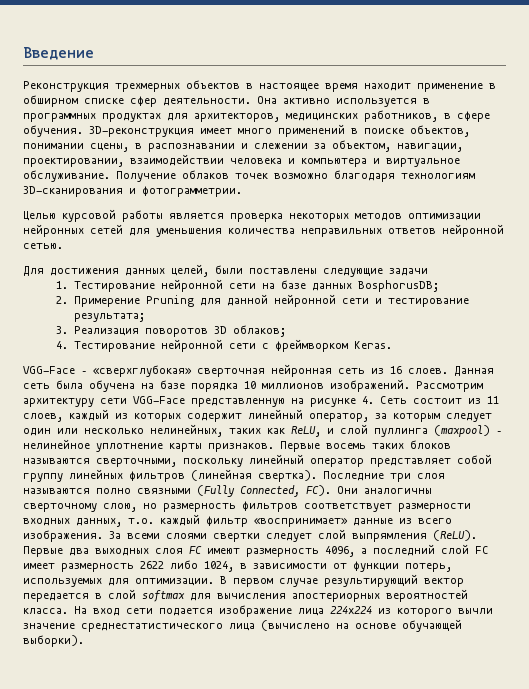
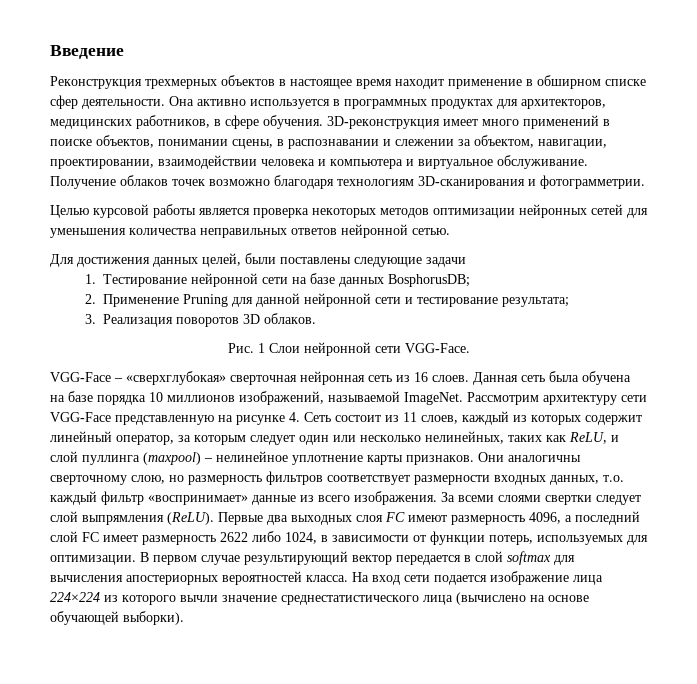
[74,296,141,307] Примерение -> [103,294,180,307] Применение
[233,325,287,337] [56,339,393,352] облаков; // 4. Тестирование нейронной сети с фреймворком Keras. -> [264,313,317,324] [227,342,470,356] облаков. // Рис. 1 Слои нейронной сети VGG-Face.
[330,379,410,392] изображений. -> [239,391,463,405] изображений, называемой ImageNet.
[280,440,451,452] [23,454,492,467] [23,469,445,482] [23,485,331,497] Первые восемь таких блоков называются сверточными, поскольку линейный оператор представляет собой группу линейных фильтров (линейная свертка). Последние три слоя называются полно связными (Fully Connected, FC). -> (474, 460) none

